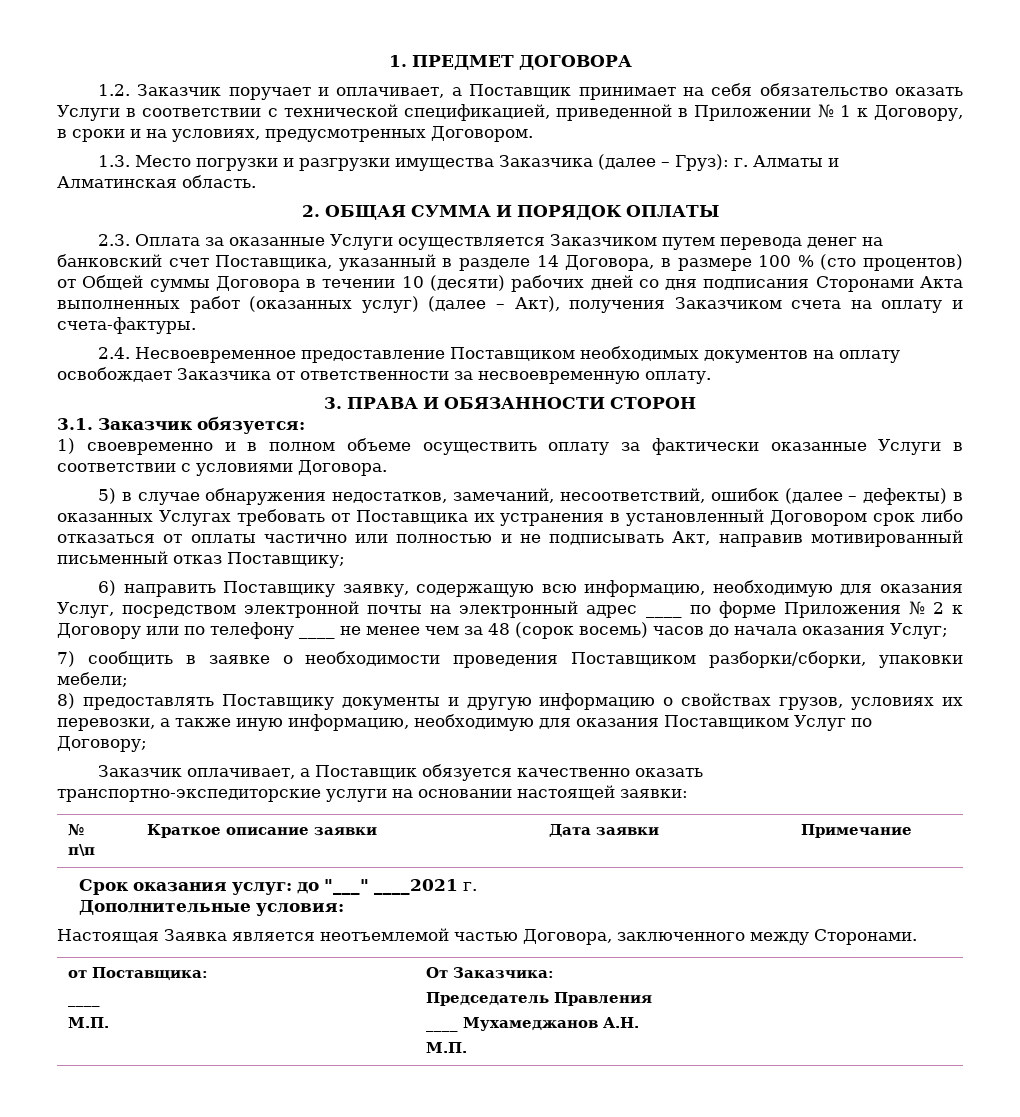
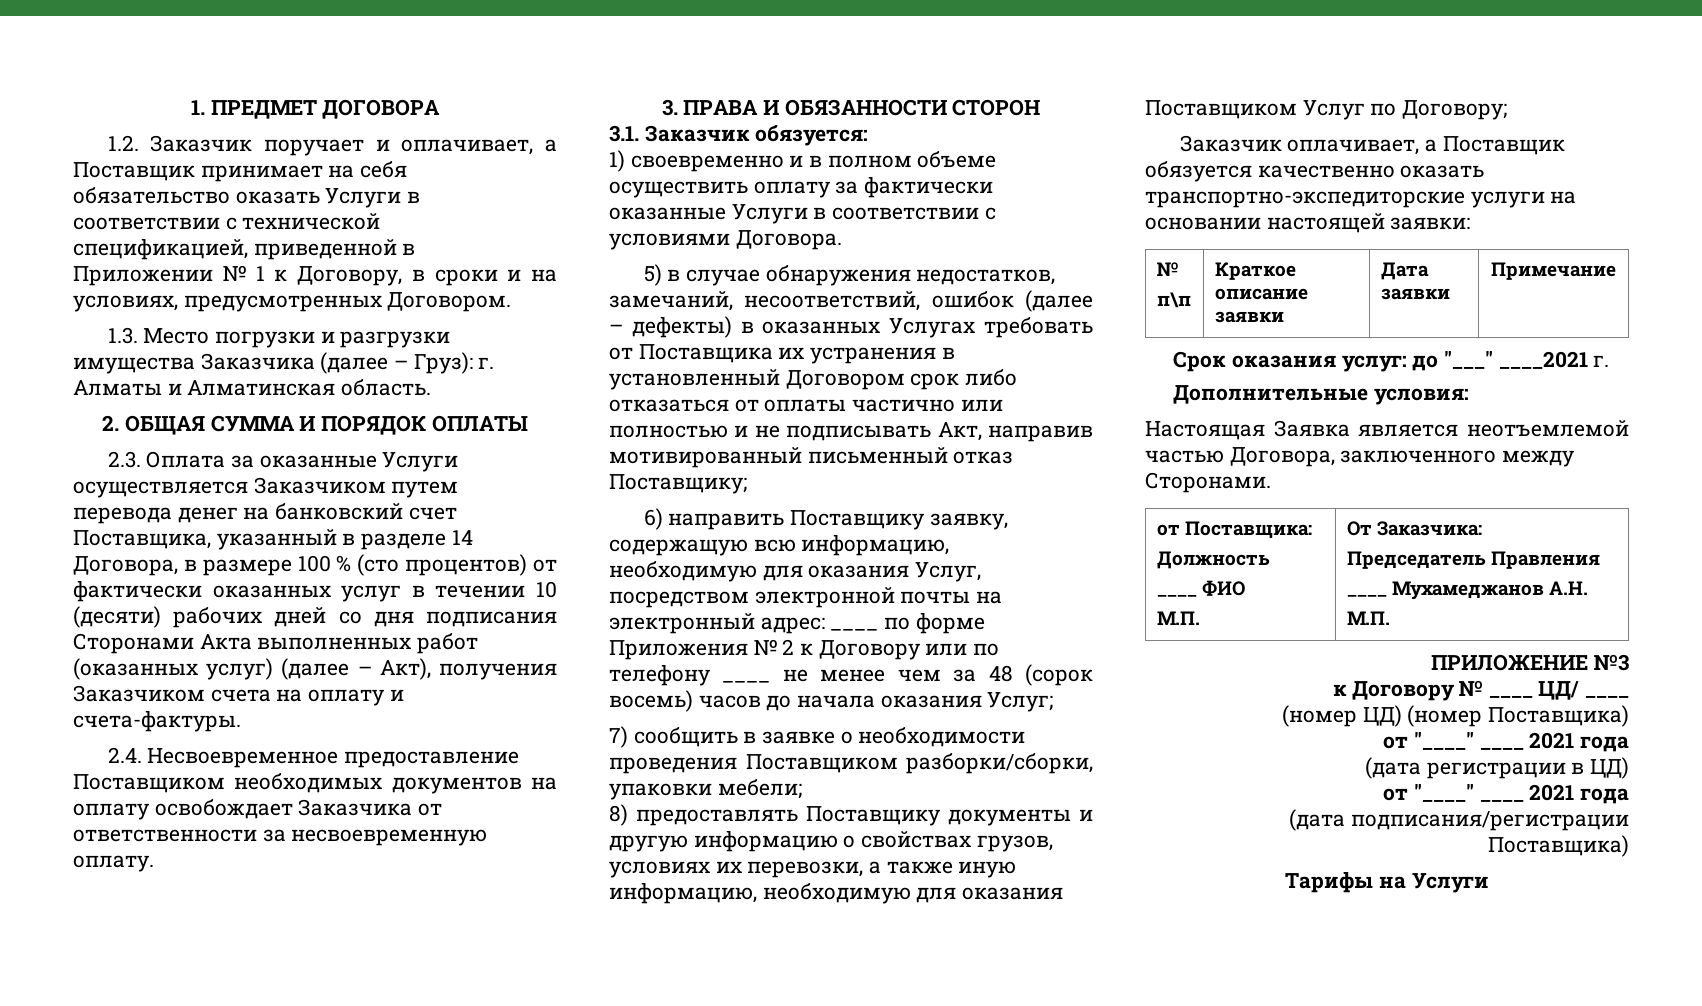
[82,275,300,292] Общей суммы Договора -> [73,581,402,602] фактически оказанных услуг
[586,605,638,618] адрес -> [760,617,825,634] адрес:
[67,1003,100,1007] // ____ -> [1156,551,1270,569] [1156,580,1245,597] // Должность // ____ ФИО
(467, 1047) none -> [1431,654,1629,671] [1332,680,1483,701] [1488,681,1629,700] [1281,705,1629,727] [1383,732,1629,752] [1364,757,1629,779] [1383,784,1629,804] [1289,809,1629,831] [1488,835,1629,857] [1285,872,1489,893] // ПРИЛОЖЕНИЕ №3 // к Договору № ____ ЦД/ ____ // (номер ЦД) (номер Поставщика) // от "____" ____ 2021 года // (дата регистрации в ЦД) // от "____" ____ 2021 года // (дата подписания/регистрации Поставщика) // Тарифы на Услуги

